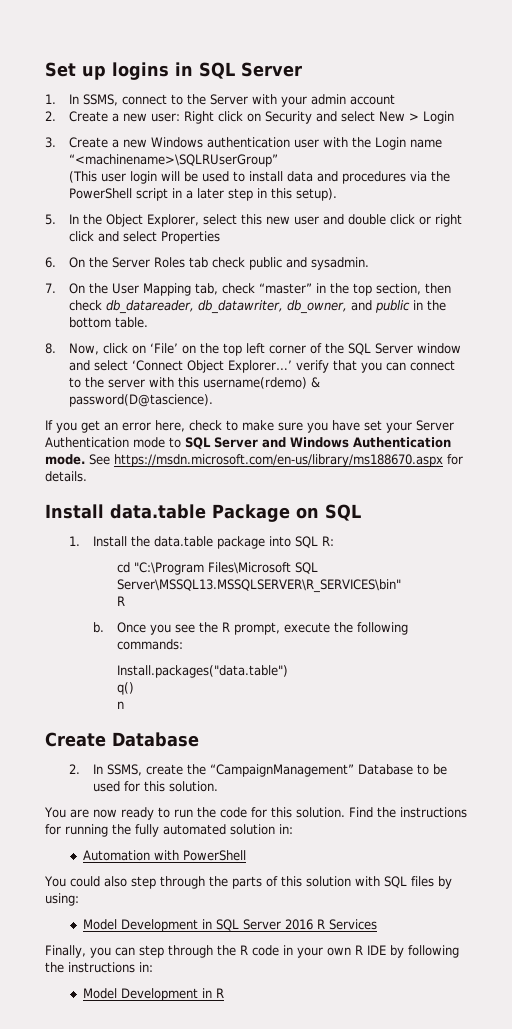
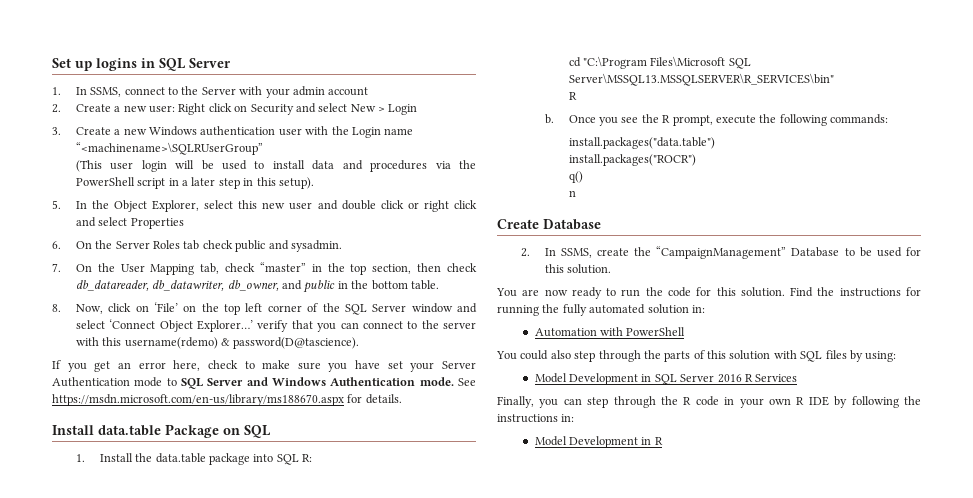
[116,665,288,678] Install.packages("data.table") -> [568,137,715,149] [568,154,696,166] install.packages("data.table") // install.packages("ROCR")

